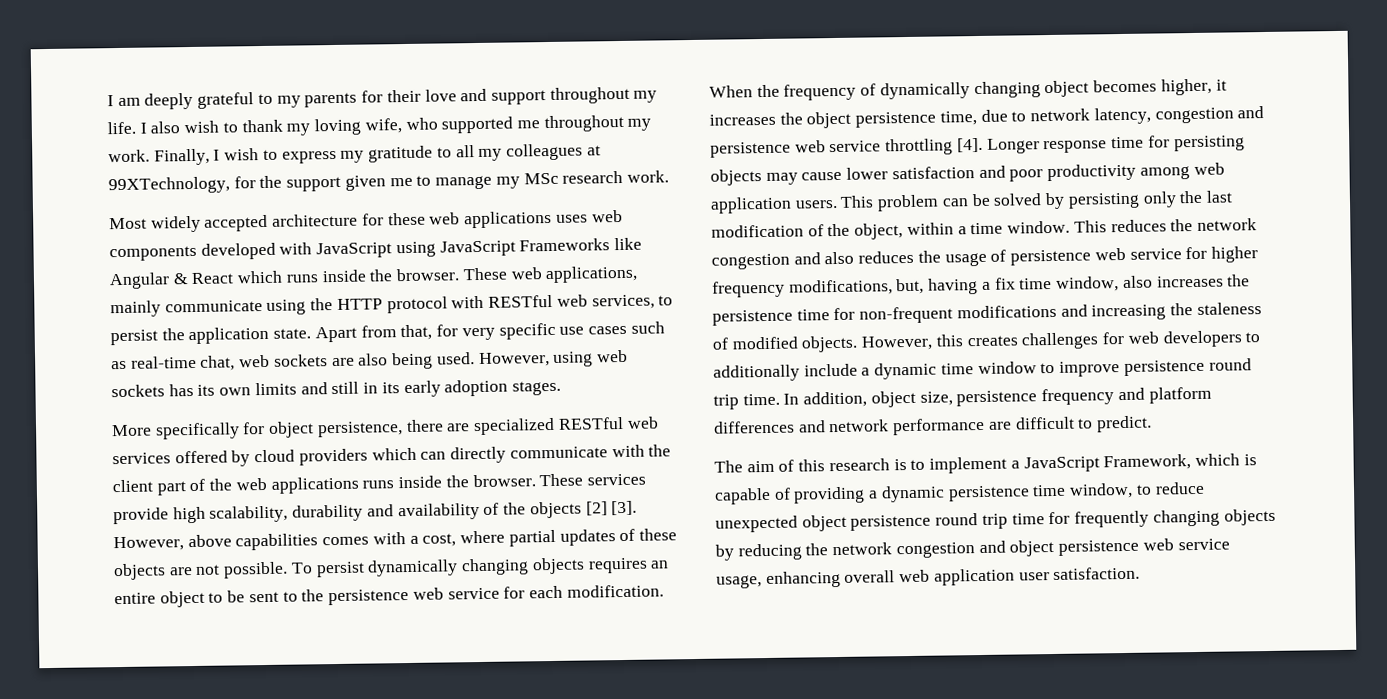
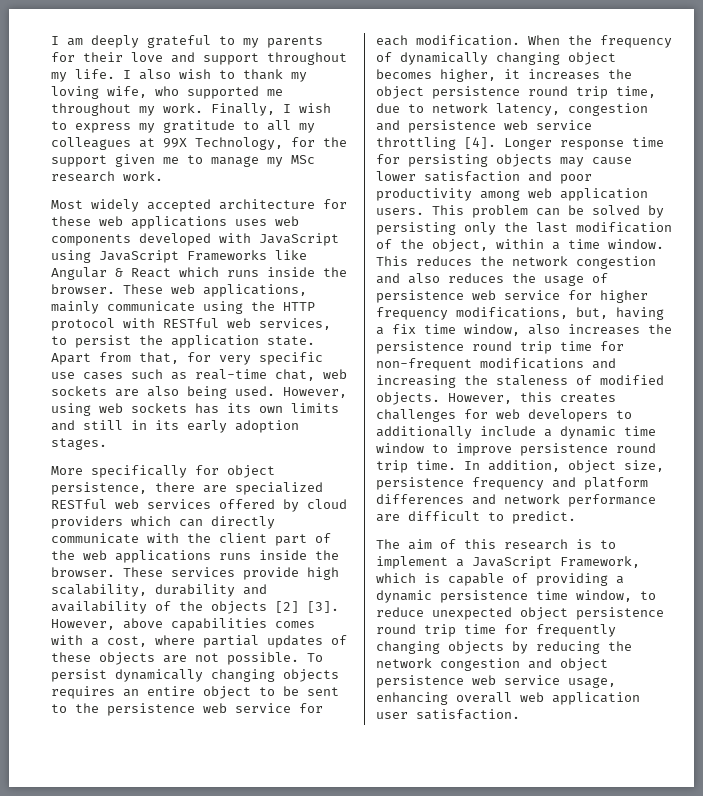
[108,176,230,195] 99XTechnology, -> [163,137,283,150] 99X Technology,
(937, 119) none -> [528,86,608,99] round trip
(793, 317) none -> [472,341,552,354] round trip

